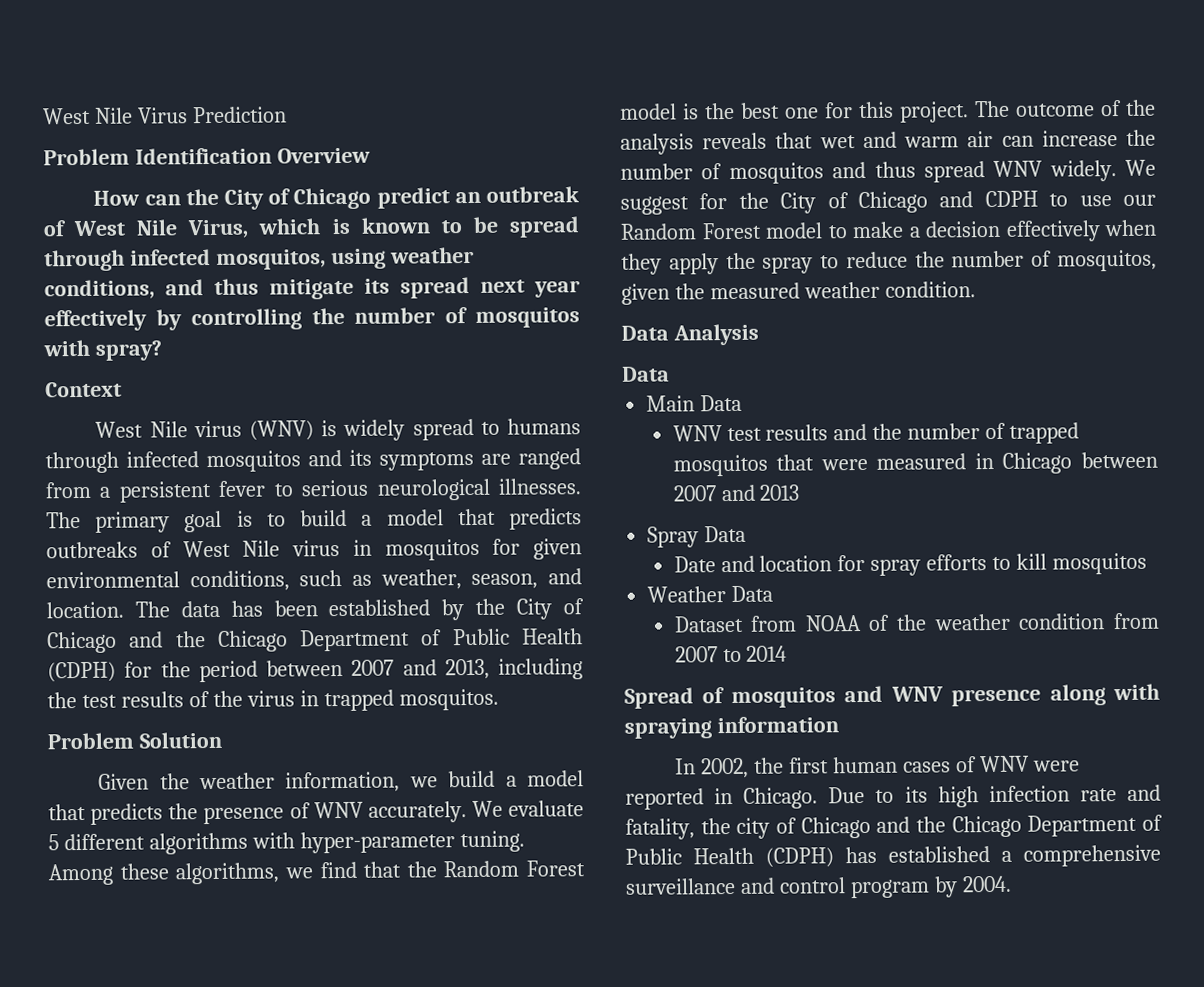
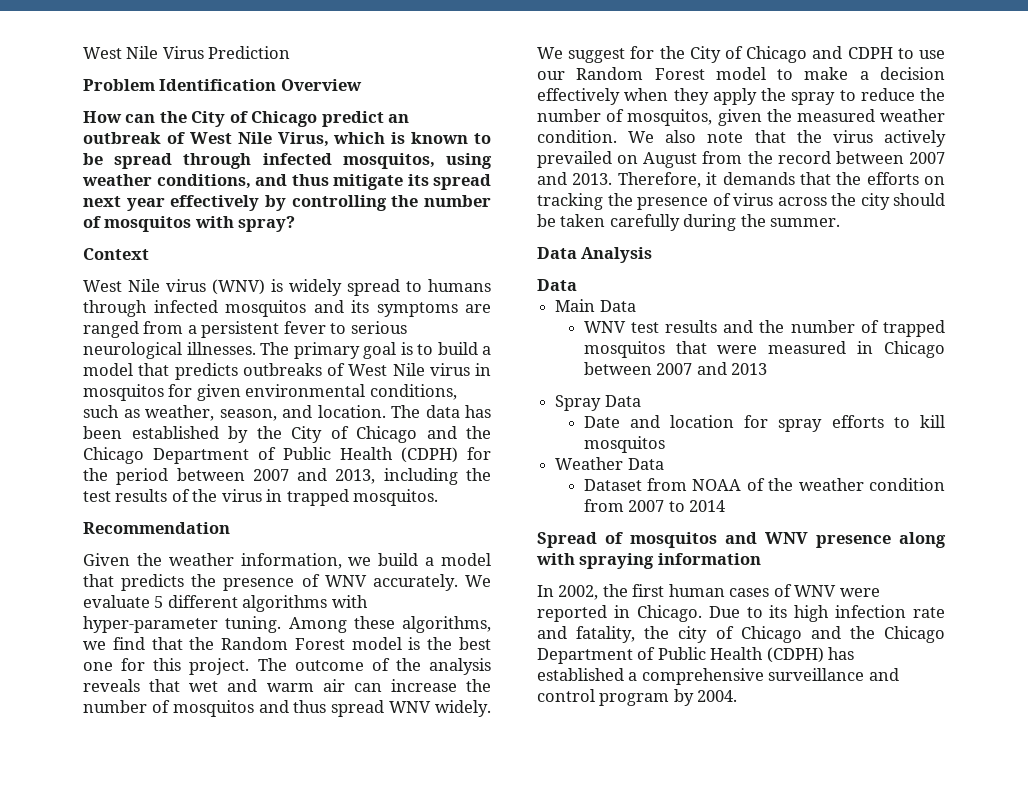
[47,731,222,750] Problem Solution -> [83,522,230,534] Recommendation
(976, 289) none -> [628,130,946,147] [537,151,945,168] [537,172,945,188] [537,193,945,210] [537,214,841,231] We also note that the virus actively prevailed on August from the record between 2007 and 2013. Therefore, it demands that the efforts on tracking the presence of virus across the city should be taken carefully during the summer.

